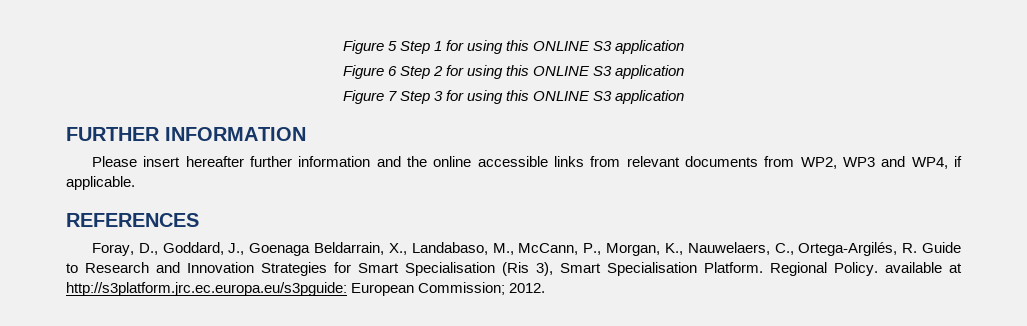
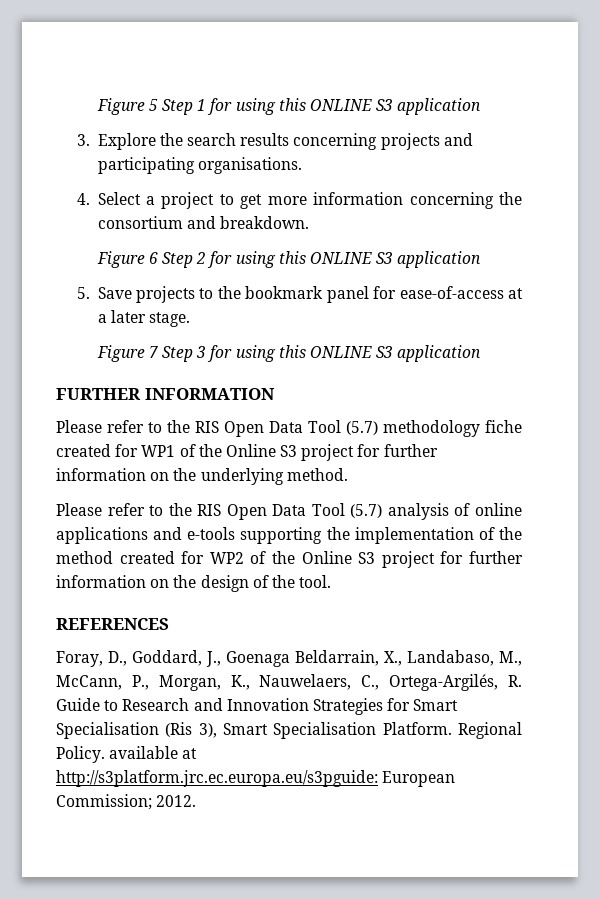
(685, 47) none -> [76,133,473,150] [97,157,302,174] [76,192,522,209] [97,216,310,229] // 3. Explore the search results concerning projects and participating organisations. // 4. Select a project to get more information concerning the consortium and breakdown.
(685, 72) none -> [76,286,523,303] [97,310,191,327] // 5. Save projects to the bookmark panel for ease-of-access at a later stage.
[143,156,962,169] [66,176,135,190] insert hereafter further information and the online accessible links from relevant documents from WP2, WP3 and WP4, if applicable. -> [107,420,522,437] [56,444,438,461] [56,468,348,485] [56,503,522,520] [56,527,523,544] [56,551,523,568] [56,575,332,592] refer to the RIS Open Data Tool (5.7) methodology fiche created for WP1 of the Online S3 project for further information on the underlying method. // Please refer to the RIS Open Data Tool (5.7) analysis of online applications and e-tools supporting the implementation of the method created for WP2 of the Online S3 project for further information on the design of the tool.

